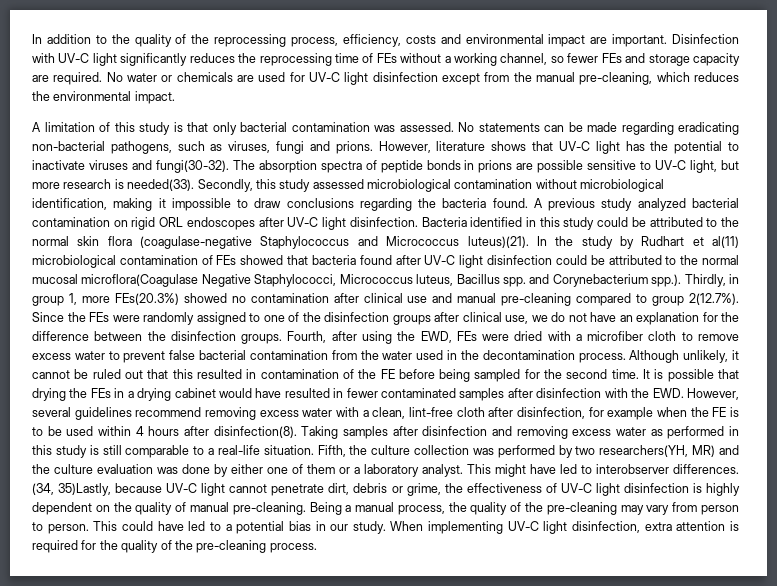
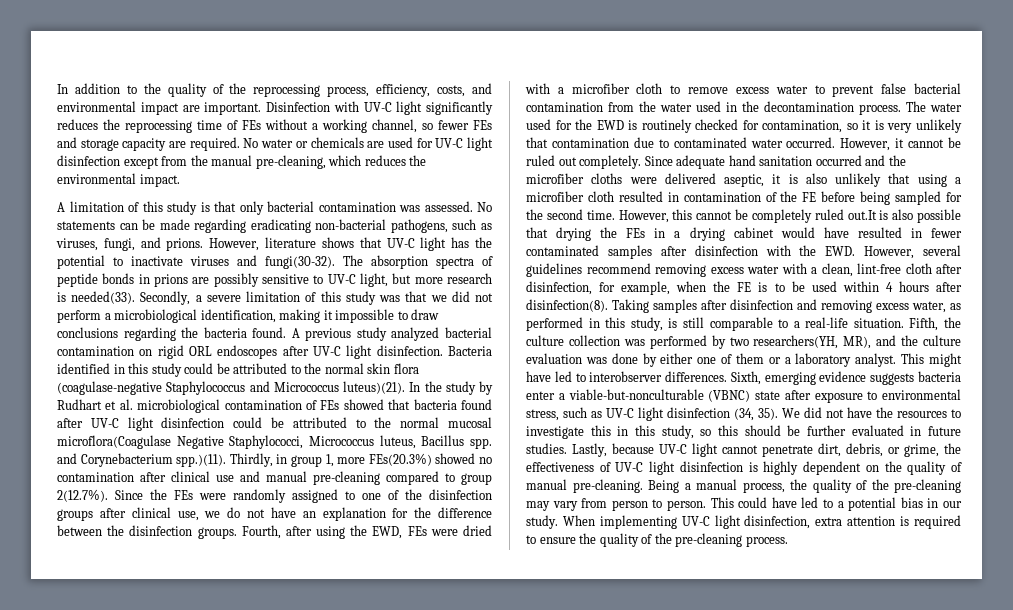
[405,35,436,44] costs -> [437,85,466,97] costs,
[276,141,305,154] fungi -> [103,238,135,251] fungi,
[537,160,584,173] possible -> [213,273,259,287] possibly
[255,179,577,192] this study assessed microbiological contamination without -> [195,291,493,305] [57,310,111,323] a severe limitation of this study was that we did not perform a
[712,236,740,248] al(11) -> [119,399,133,410] al.
[651,274,682,287] spp.). -> [176,454,227,467] spp.)(11).
[629,350,729,363] Although unlikely, -> [906,101,962,112] [526,119,962,133] [526,137,891,151] The water used for the EWD is routinely checked for contamination, so it is very unlikely that contamination due to contaminated water occurred. However,
[147,369,193,379] that this -> [579,155,906,169] [526,173,961,187] [526,191,614,202] completely. Since adequate hand sanitation occurred and the microfiber cloths were delivered aseptic, it is also unlikely that using a microfiber cloth
[643,369,664,379] It is -> [618,209,914,223] However, this cannot be completely ruled out.It is also
[607,407,654,420] example -> [621,281,671,295] example,
[616,427,646,436] water -> [912,301,946,313] water,
[55,445,87,458] study -> [630,317,663,331] study,
[692,445,716,457] MR) -> [843,336,872,349] MR),
[32,483,112,496] (34, 35)Lastly, -> [730,371,961,385] [526,389,961,403] [526,407,961,421] [526,425,961,439] [526,443,607,457] Sixth, emerging evidence suggests bacteria enter a viable-but-nonculturable (VBNC) state after exposure to environmental stress, such as UV-C light disinfection (34, 35). We did not have the resources to investigate this in this study, so this should be further evaluated in future studies. Lastly,
[353,483,388,493] debris -> [846,443,883,457] debris,
[81,540,97,550] for -> [526,535,576,544] to ensure

